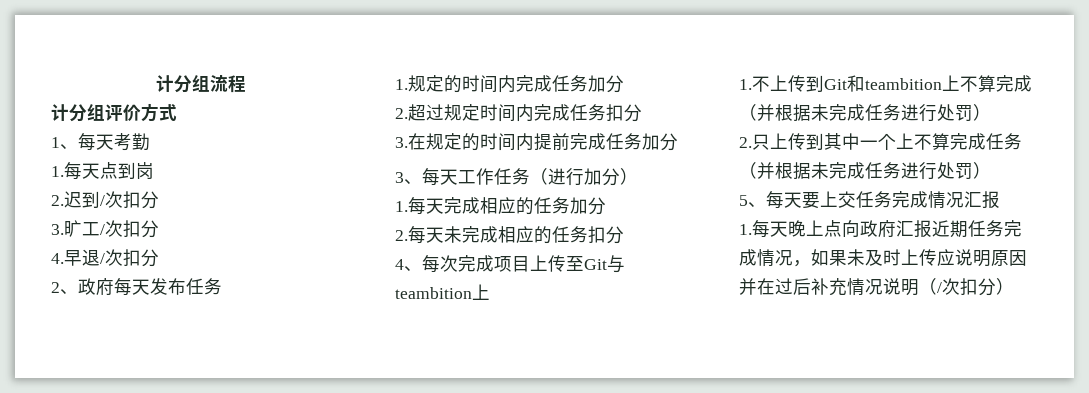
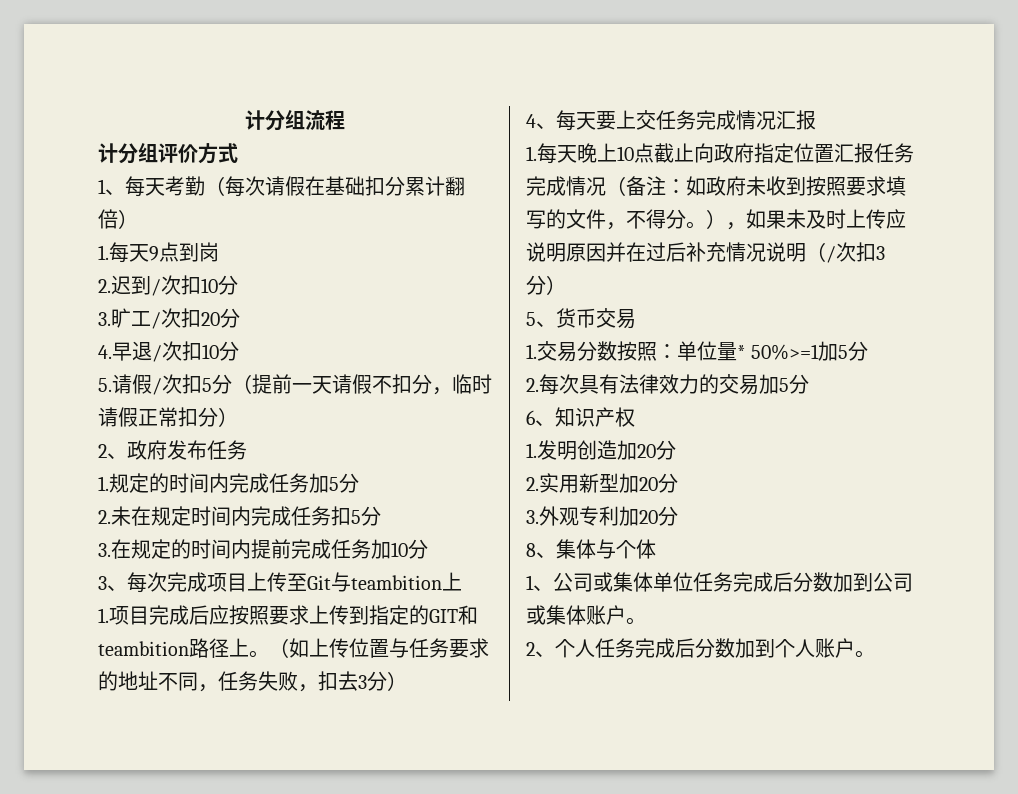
[51,162,100,180] // 1.每天 -> [205,176,465,197] [98,209,138,229] [98,242,159,263] （每次请假在基础扣分累计翻倍） // 1.每天9
(141, 200) none -> [201,278,218,293] 10
(141, 229) none -> [201,312,220,326] 20
[141,249,159,267] 分 -> [202,341,239,361] [98,374,492,395] [98,407,238,427] 10分 // 5.请假/次扣5分（提前一天请假不扣分，临时请假正常扣分）
[114,278,150,296] 每天 -> (167, 450) none
[606,75,624,93] [395,104,444,121] 分 // 2.超过 -> [329,473,359,493] [98,506,151,526] 5分 // 2.未在
(624, 113) none -> [351,510,361,524] 5
[660,133,678,151] [395,168,638,186] [395,197,606,215] [395,226,624,244] [395,259,404,270] 分 // 3、每天工作任务（进行加分） // 1.每天完成相应的任务加分 // 2.每天未完成相应的任务扣分 // 4 -> [391,539,428,559] [98,576,107,590] 10分 // 3
[752,75,1032,92] [739,104,991,122] [739,133,1022,150] [739,162,991,180] [739,195,748,206] 不上传到Git和teambition上不算完成（并根据未完成任务进行处罚） // 2.只上传到其中一个上不算完成任务（并根据未完成任务进行处罚） // 5 -> [109,605,478,625] [98,638,489,658] [98,671,407,692] [526,114,536,128] 项目完成后应按照要求上传到指定的GIT和teambition路径上。（如上传位置与任务要求的地址不同，任务失败，扣去3分） // 4
[824,220,1022,238] [739,249,793,267] 点向政府汇报近期任务完成情况 -> [617,143,914,163] [526,176,906,196] [526,209,726,230] 10点截止向政府指定位置汇报任务完成情况（备注：如政府未收到按照要求填写的文件，不得分。）
[978,278,1014,296] 分） -> [876,246,885,260] [526,275,566,295] [526,308,636,329] [526,341,869,362] [526,374,809,395] [526,407,635,427] [526,440,676,460] [526,473,678,493] [526,506,678,526] [526,539,656,559] [526,572,913,592] [526,605,646,625] [526,638,875,658] 3分） // 5、货币交易 // 1.交易分数按照：单位量* 50%>=1加5分 // 2.每次具有法律效力的交易加5分 // 6、知识产权 // 1.发明创造加20分 // 2.实用新型加20分 // 3.外观专利加20分 // 8、集体与个体 // 1、公司或集体单位任务完成后分数加到公司或集体账户。 // 2、个人任务完成后分数加到个人账户。

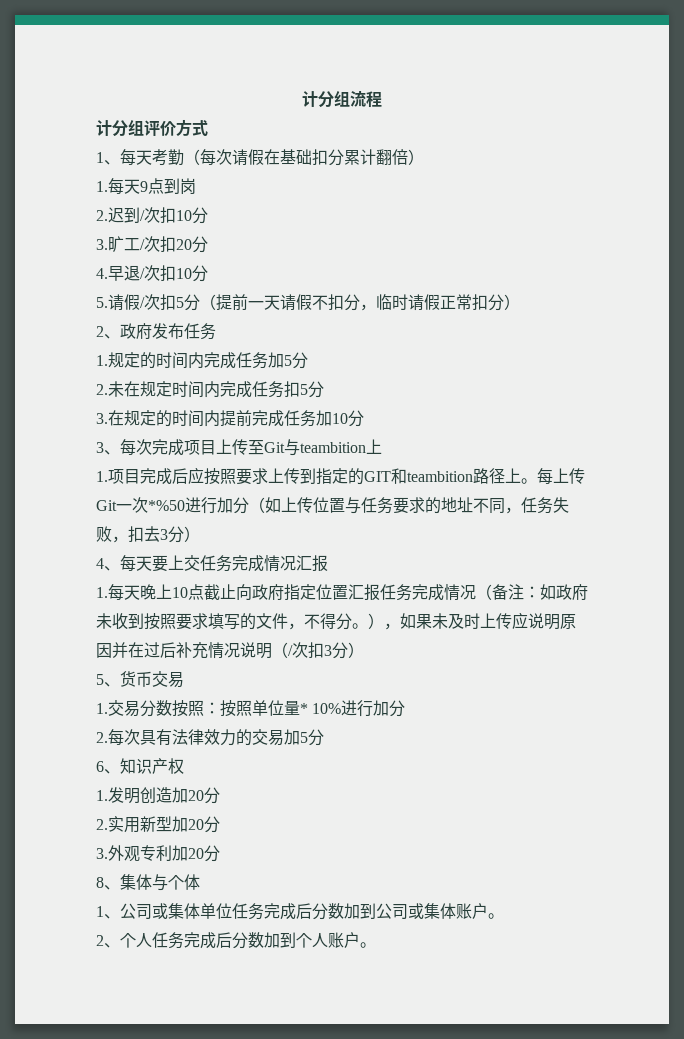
(269, 654) none -> [537,468,585,484] [96,497,249,514] 每上传Git一次*%50进行加分
(677, 351) none -> [220,700,252,717] 按照
[751,341,849,361] 50%>=1加5 -> [312,700,390,717] 10%进行加

